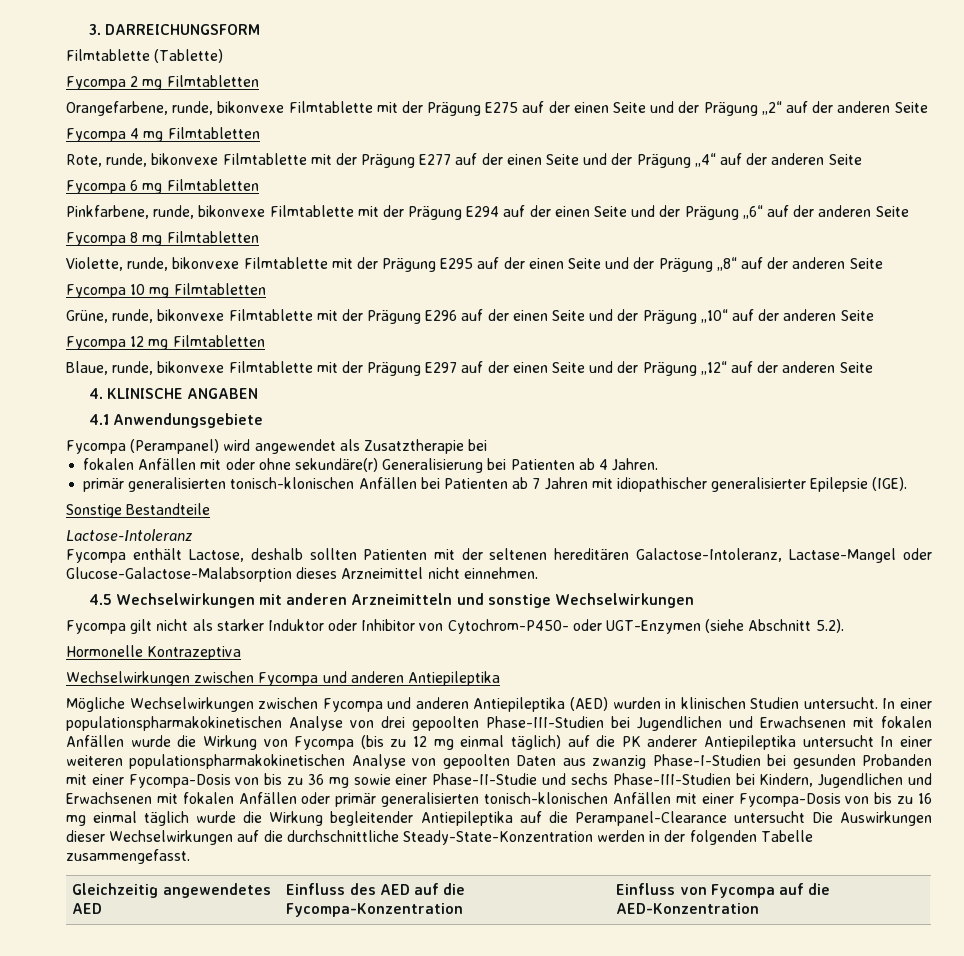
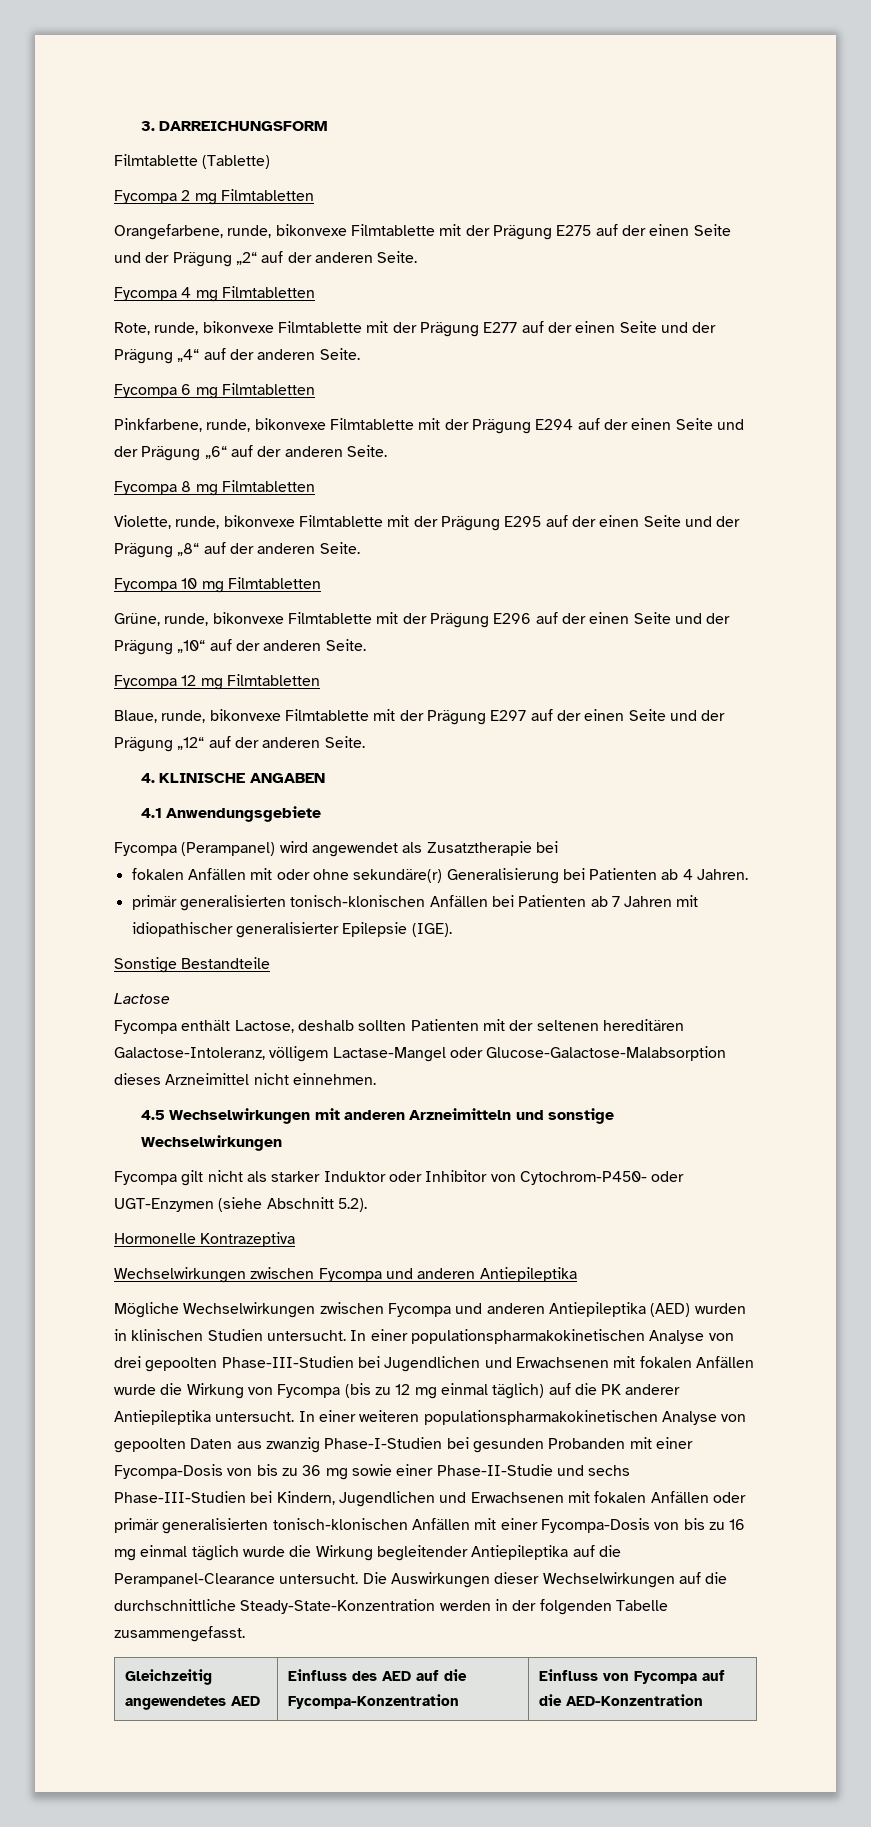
[894,102,928,113] Seite -> [377,251,418,263] Seite.
[828,154,862,165] Seite -> [319,348,360,360] Seite.
[875,206,909,217] Seite -> [346,445,387,457] Seite.
[849,258,883,269] Seite -> [319,542,360,554] Seite.
[840,310,874,321] Seite -> [325,639,366,651] Seite.
[839,362,873,373] Seite -> [324,736,365,748] Seite.
[66,529,193,541] Lactose-Intoleranz -> [114,993,170,1004] Lactose
(782, 555) none -> [269,1046,329,1062] völligem
[802,735,874,747] untersucht -> [215,1411,295,1422] untersucht.
[733,811,805,823] untersucht -> [279,1573,359,1584] untersucht.

